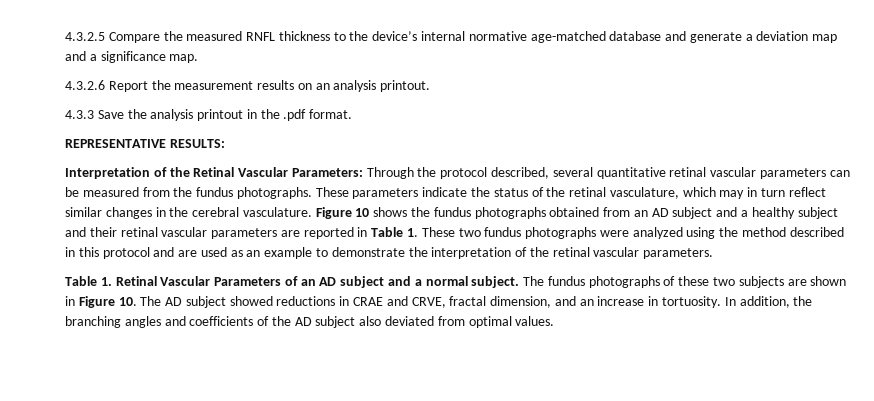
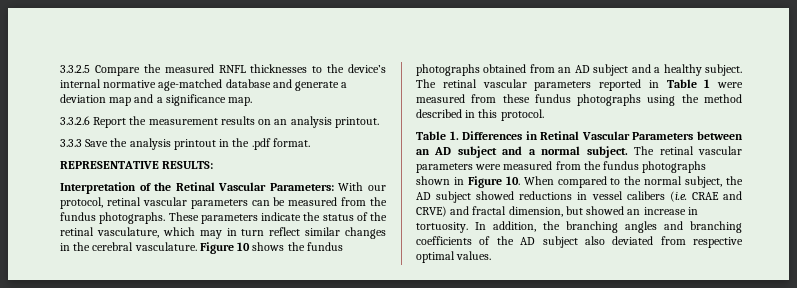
[65,32,105,41] 4.3.2.5 -> [60,65,90,73] 3.3.2.5
[278,31,330,41] thickness -> [250,64,308,73] thicknesses
[65,80,105,90] 4.3.2.6 -> [60,116,90,125] 3.3.2.6
[65,110,94,119] 4.3.3 -> [60,139,82,147] 3.3.3
[366,167,666,179] Through the protocol described, several quantitative -> [338,182,386,191] [60,197,103,209] With our protocol,
[797,207,838,219] [65,227,300,239] subject and their retinal vascular parameters are -> [704,64,742,76] [416,79,592,91] subject. The retinal vascular parameters
[407,227,683,239] 1. These two fundus photographs were analyzed -> [704,79,743,88] [416,94,642,106] 1 were measured from these fundus photographs
[102,247,714,259] [65,276,112,286] protocol and are used as an example to demonstrate the interpretation of the retinal vascular parameters. // Table 1. -> [500,109,544,121] [416,131,538,140] protocol. // Table 1. Differences in
[284,276,298,286] of -> [697,131,743,140] between
[547,276,847,288] [65,296,162,308] fundus photographs of these two subjects are shown in Figure 10. The -> [659,146,742,155] [416,161,707,173] [416,176,743,188] retinal vascular parameters were measured from the fundus photographs shown in Figure 10. When compared to the normal subject, the
[353,296,576,308] CRAE and CRVE, fractal dimension, and -> [591,191,742,202] [416,206,625,217] vessel calibers (i.e. CRAE and CRVE) and fractal dimension, but showed
(186, 321) none -> [690,221,742,233] branching
(465, 321) none -> [693,237,743,248] respective

